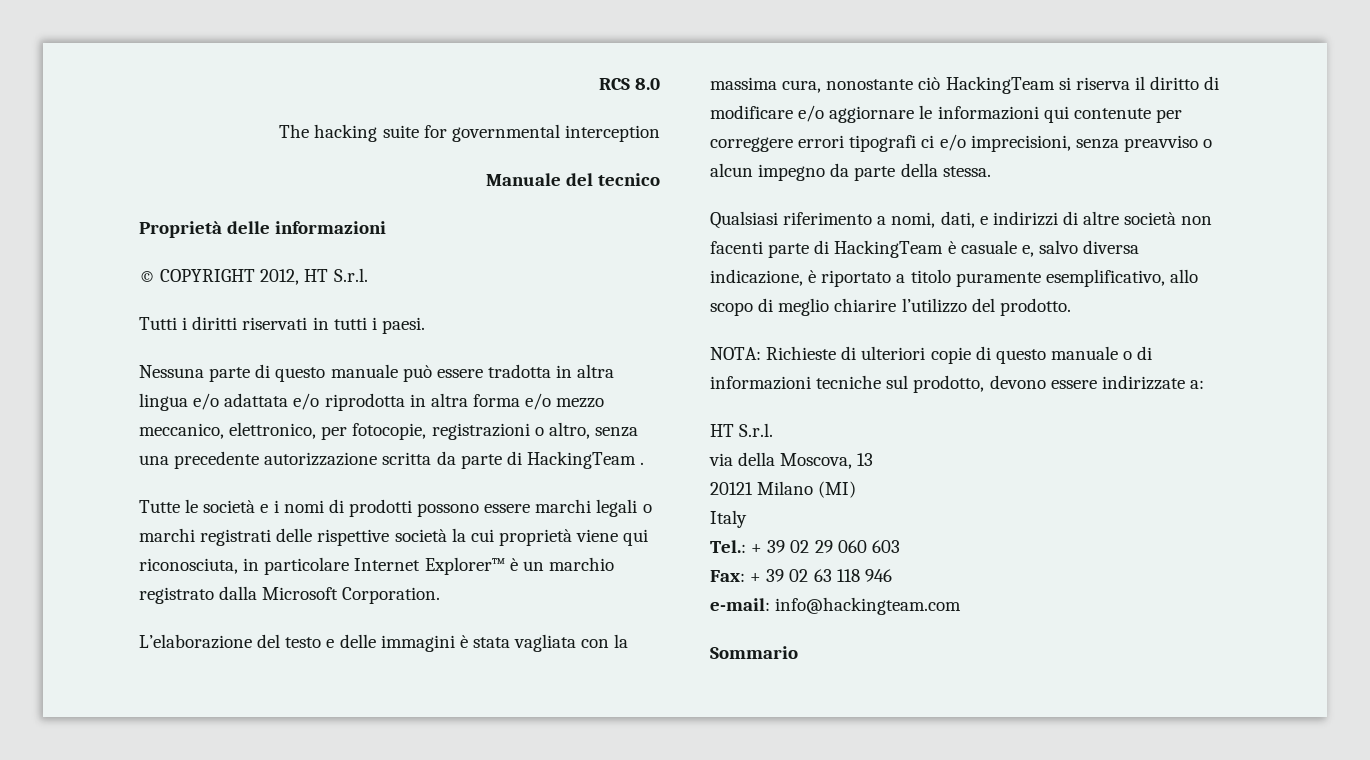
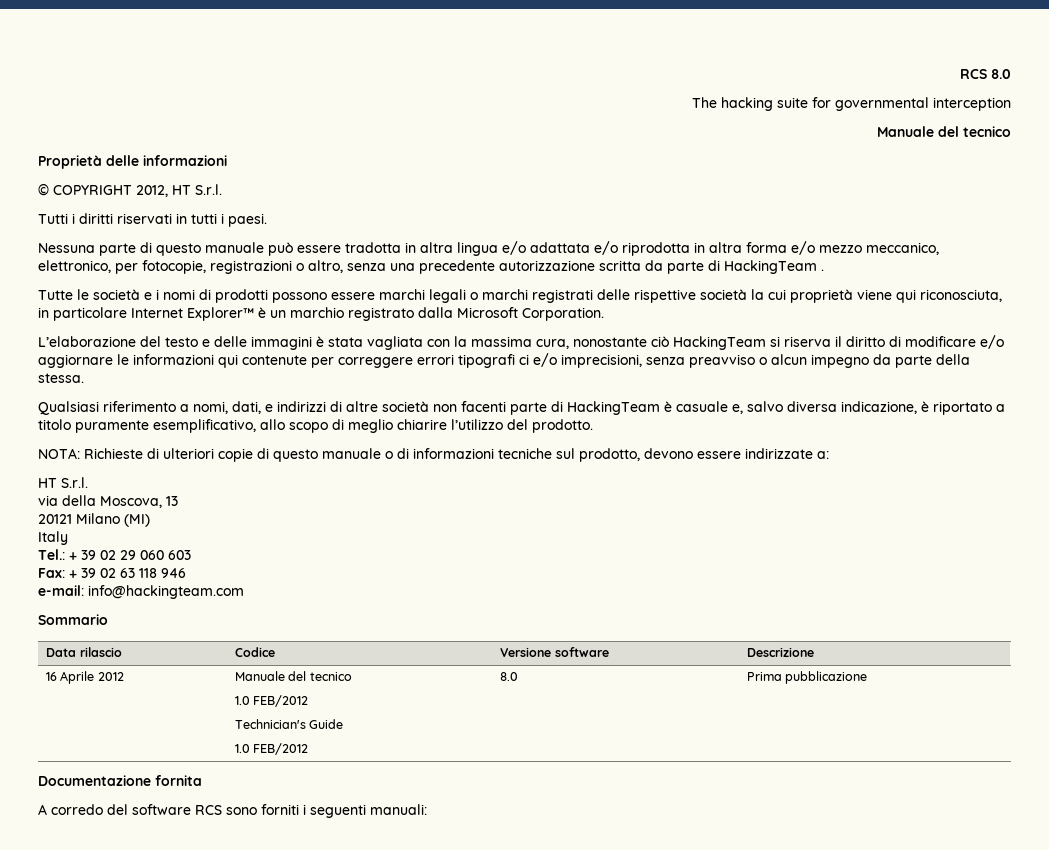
(798, 652) none -> [46,647,123,657] [235,647,276,657] [500,647,610,657] [747,647,815,657] [46,671,124,684] [235,671,352,681] [235,695,309,707] [235,719,344,729] [235,743,309,755] [500,672,519,681] [747,671,868,684] [38,775,202,786] [38,804,427,818] // Data rilascio | Codice | Versione software | Descrizione // 16 Aprile 2012 | Manuale del tecnico // 1.0 FEB/2012 // Technician's Guide // 1.0 FEB/2012 | 8.0 | Prima pubblicazione // Documentazione fornita // A corredo del software RCS sono forniti i seguenti manuali:

